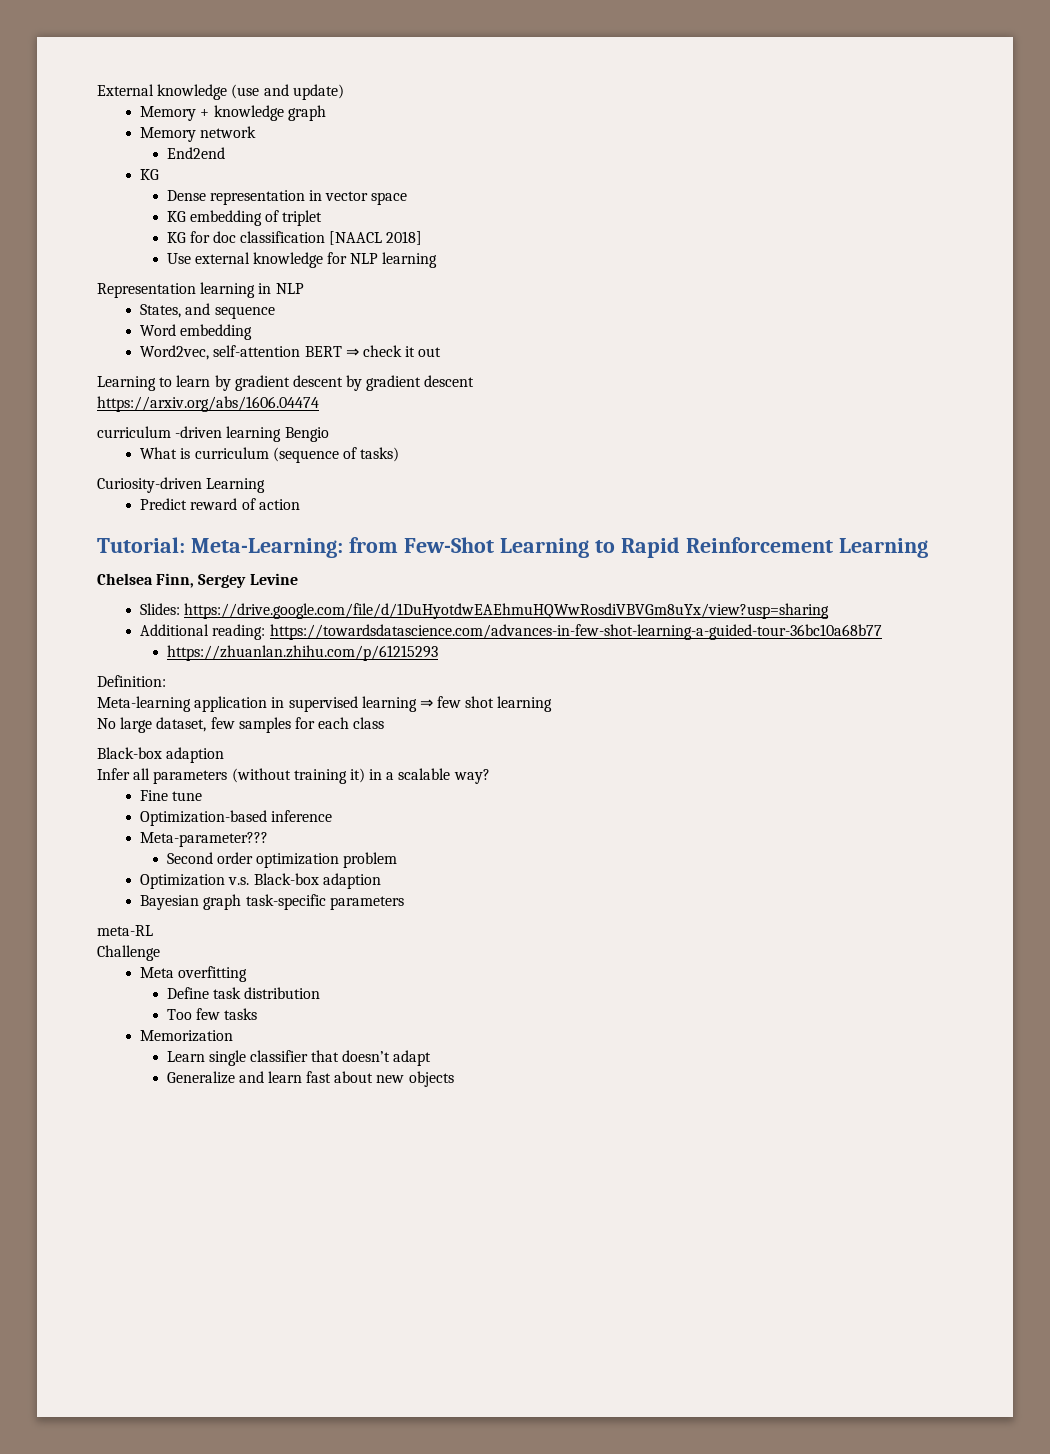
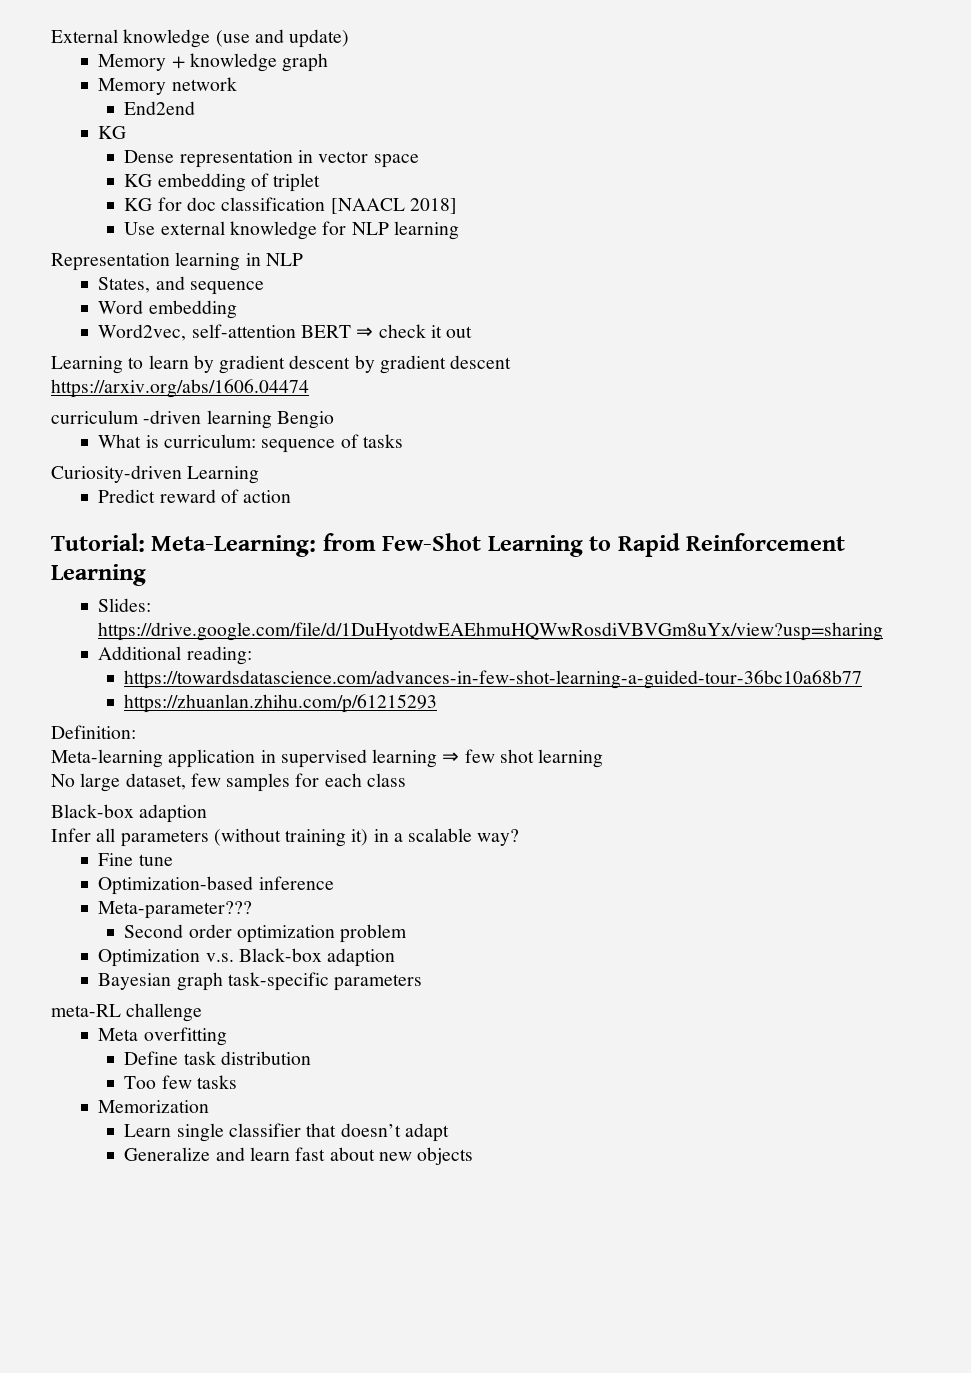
[194,447,400,463] curriculum (sequence of tasks) -> [163,434,403,453] curriculum: sequence of tasks
[97,573,298,588] // Chelsea Finn, Sergey Levine -> (146, 575) none
(266, 632) none -> (252, 655) //
[97,945,160,961] // Challenge -> [126,1003,203,1022] challenge

